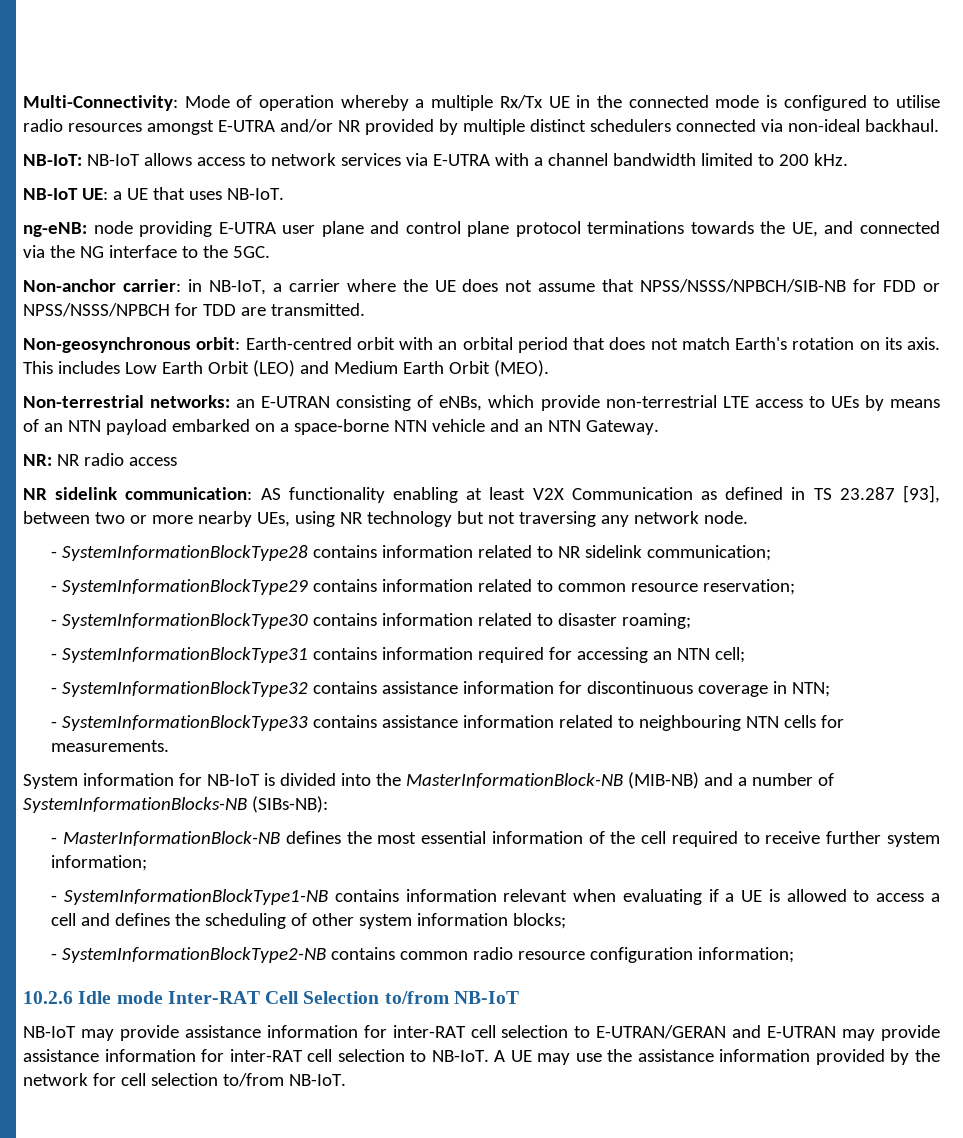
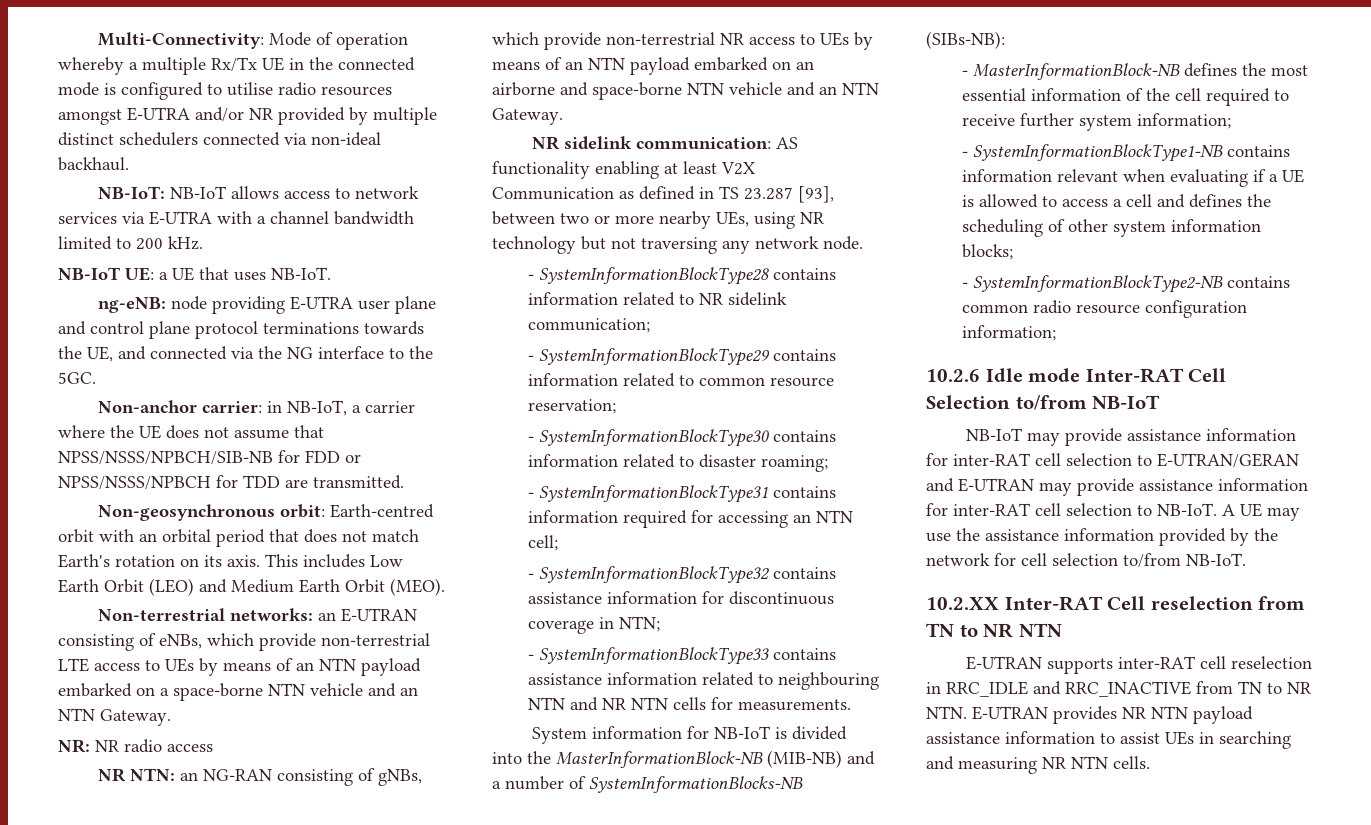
(177, 461) none -> [97,768,422,786] [492,32,873,50] [492,57,814,75] [492,82,879,100] [492,108,563,125] // NR NTN: an NG-RAN consisting of gNBs, which provide non-terrestrial NR access to UEs by means of an NTN payload embarked on an airborne and space-borne NTN vehicle and an NTN Gateway.
(780, 722) none -> [569,697,668,711] and NR NTN
(346, 1080) none -> [926,596,1306,611] [926,623,1062,638] [965,656,1312,674] [926,681,1311,697] [926,706,1253,724] [926,731,1291,749] [926,756,1150,774] // 10.2.XX Inter-RAT Cell reselection from TN to NR NTN // E-UTRAN supports inter-RAT cell reselection in RRC_IDLE and RRC_INACTIVE from TN to NR NTN. E-UTRAN provides NR NTN payload assistance information to assist UEs in searching and measuring NR NTN cells.

